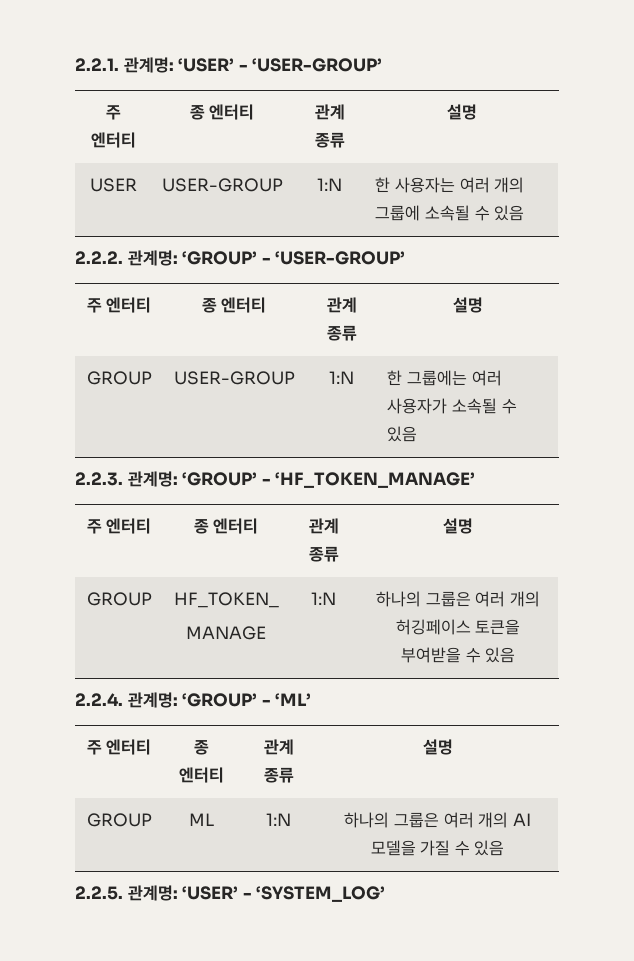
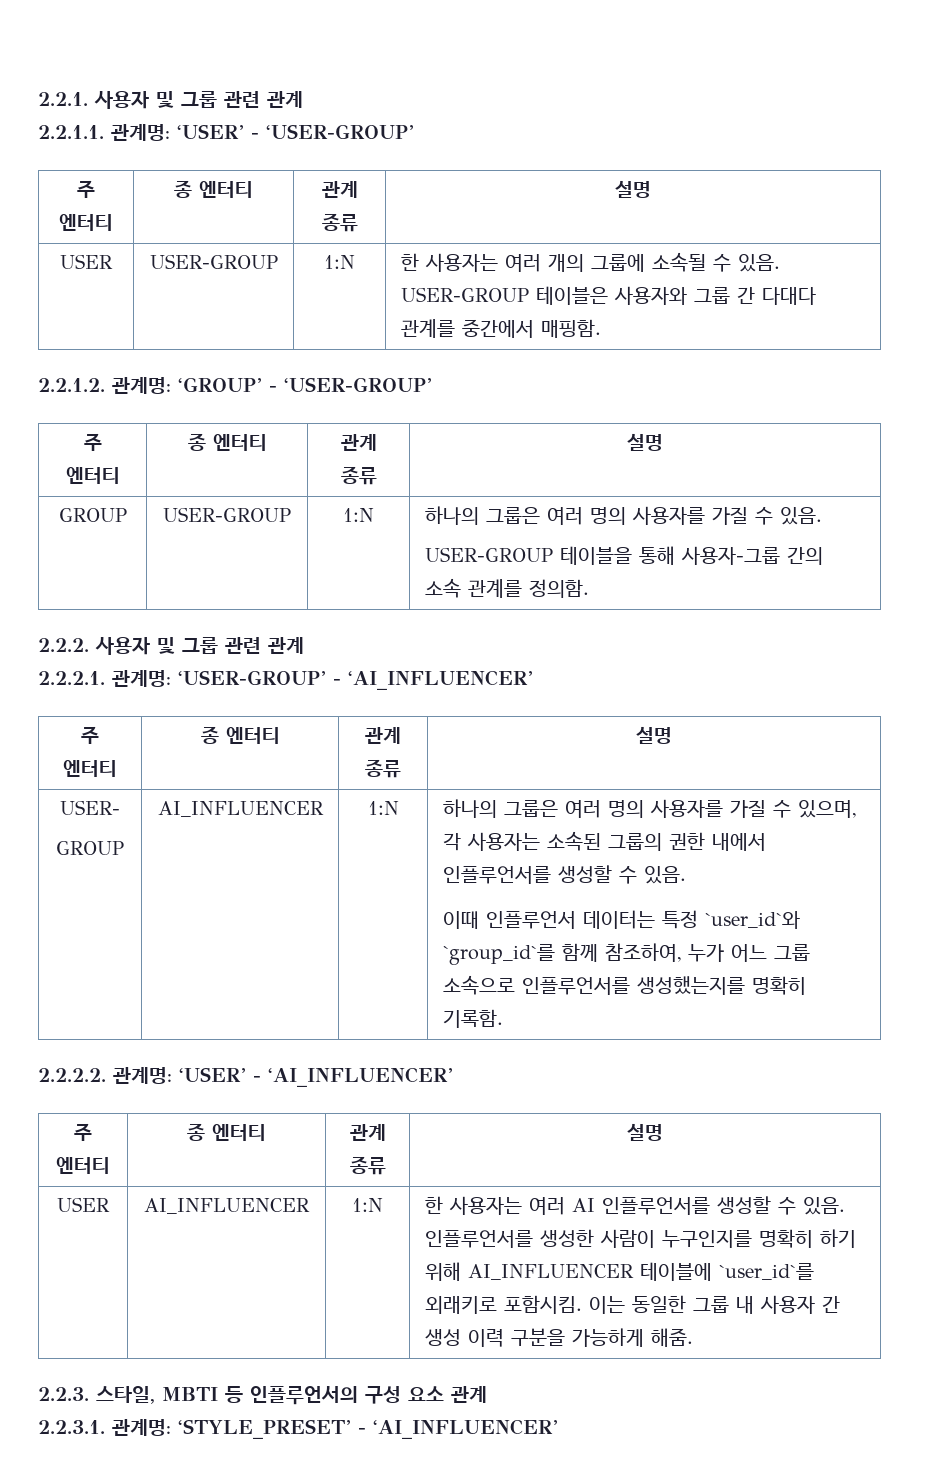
(119, 64) none -> [94,91,303,109] [38,125,104,139] 사용자 및 그룹 관련 관계 // 2.2.1.1.
[494,205,525,221] [75,251,123,264] 있음 // 2.2.2. -> [737,254,780,272] [400,286,816,305] [400,319,601,338] [38,378,105,392] 있음. USER-GROUP 테이블은 사용자와 그룹 간 다대다 관계를 중간에서 매핑함. // 2.2.1.2.
[387,370,502,386] [387,398,517,414] [387,426,418,442] [75,471,476,488] [86,518,152,534] [193,518,259,534] [308,518,339,534] [308,546,339,562] [443,518,473,534] [86,592,152,606] [173,592,279,608] [186,626,266,640] [311,592,336,605] [376,591,540,607] [395,619,521,635] [400,647,516,663] [75,692,312,708] [86,739,152,755] [194,740,209,755] [179,767,224,783] [263,739,294,755] [263,767,294,783] [422,739,453,755] [86,813,152,827] [189,813,214,826] [266,813,291,826] [344,812,531,828] [370,840,505,856] [75,885,386,902] 한 그룹에는 여러 사용자가 소속될 수 있음 // 2.2.3. 관계명: ‘GROUP’ - ‘HF_TOKEN_MANAGE’ // 주 엔터티 | 종 엔터티 | 관계 종류 | 설명 // GROUP | HF_TOKEN_ // MANAGE | 1:N | 하나의 그룹은 여러 개의 허깅페이스 토큰을 부여받을 수 있음 // 2.2.4. 관계명: ‘GROUP’ - ‘ML’ // 주 엔터티 | 종 엔터티 | 관계 종류 | 설명 // GROUP | ML | 1:N | 하나의 그룹은 여러 개의 AI 모델을 가질 수 있음 // 2.2.5. 관계명: ‘USER’ - ‘SYSTEM_LOG’ -> [424,506,822,525] [424,546,823,565] [424,578,589,598] [38,637,304,655] [38,670,533,690] [81,726,99,744] [63,760,117,777] [200,726,280,744] [365,727,401,744] [365,759,401,778] [636,726,672,744] [60,800,120,815] [56,841,124,855] [157,801,324,817] [367,801,399,815] [442,799,856,818] [442,831,766,851] [442,865,686,884] [442,910,800,929] [442,943,810,965] [442,975,806,995] [442,1009,503,1028] [38,1067,453,1087] [74,1123,92,1141] [56,1157,110,1174] [187,1123,266,1141] [349,1124,386,1141] [349,1156,386,1175] [627,1123,663,1141] [57,1197,110,1212] [144,1198,310,1214] [352,1198,383,1212] [424,1196,845,1215] [424,1229,856,1248] [424,1262,814,1281] [424,1295,840,1314] [424,1328,693,1347] [38,1386,487,1405] [38,1419,558,1439] 하나의 그룹은 여러 명의 사용자를 가질 수 있음. // USER-GROUP 테이블을 통해 사용자-그룹 간의 소속 관계를 정의함. // 2.2.2. 사용자 및 그룹 관련 관계 // 2.2.2.1. 관계명: ‘USER-GROUP’ - ‘AI_INFLUENCER’ // 주 엔터티 | 종 엔터티 | 관계 종류 | 설명 // USER- // GROUP | AI_INFLUENCER | 1:N | 하나의 그룹은 여러 명의 사용자를 가질 수 있으며, 각 사용자는 소속된 그룹의 권한 내에서 인플루언서를 생성할 수 있음. // 이때 인플루언서 데이터는 특정 `user_id`와 `group_id`를 함께 참조하여, 누가 어느 그룹 소속으로 인플루언서를 생성했는지를 명확히 기록함. // 2.2.2.2. 관계명: ‘USER’ - ‘AI_INFLUENCER’ // 주 엔터티 | 종 엔터티 | 관계 종류 | 설명 // USER | AI_INFLUENCER | 1:N | 한 사용자는 여러 AI 인플루언서를 생성할 수 있음. 인플루언서를 생성한 사람이 누구인지를 명확히 하기 위해 AI_INFLUENCER 테이블에 `user_id`를 외래키로 포함시킴. 이는 동일한 그룹 내 사용자 간 생성 이력 구분을 가능하게 해줌. // 2.2.3. 스타일, MBTI 등 인플루언서의 구성 요소 관계 // 2.2.3.1. 관계명: ‘STYLE_PRESET’ - ‘AI_INFLUENCER’

